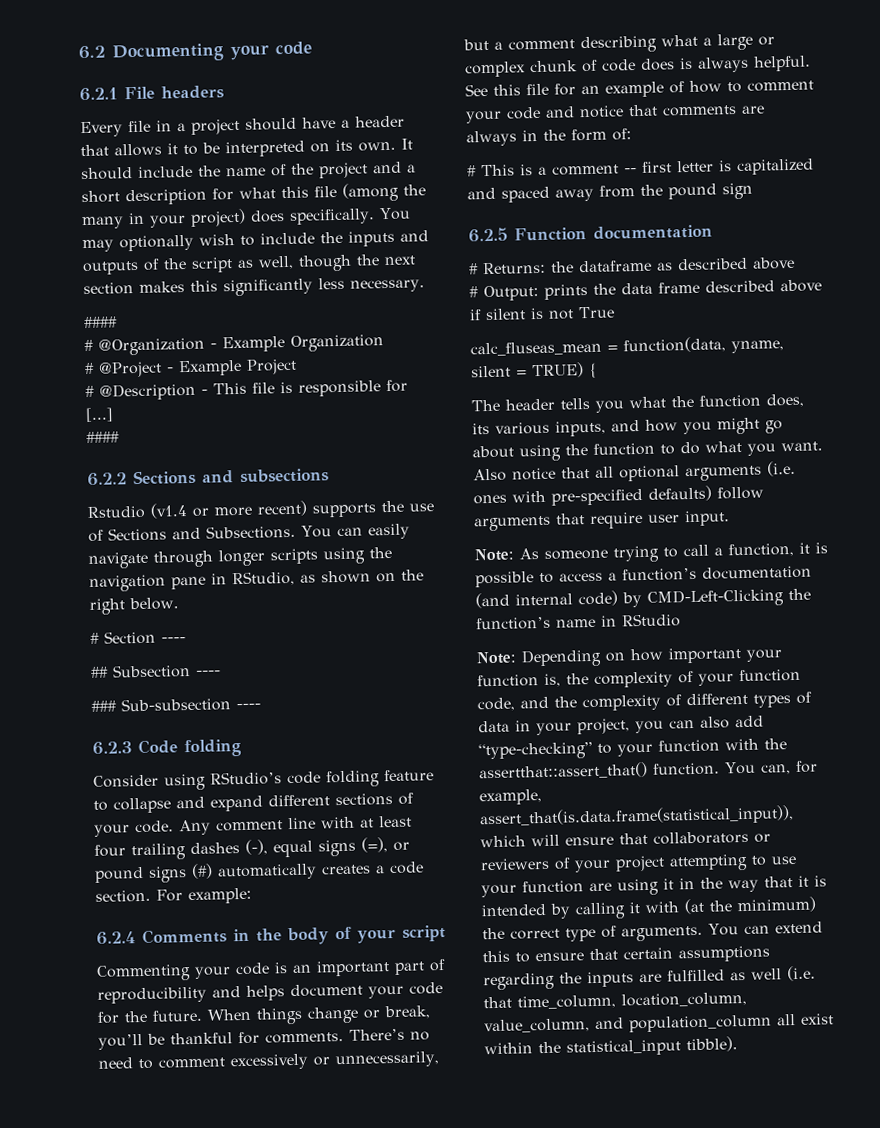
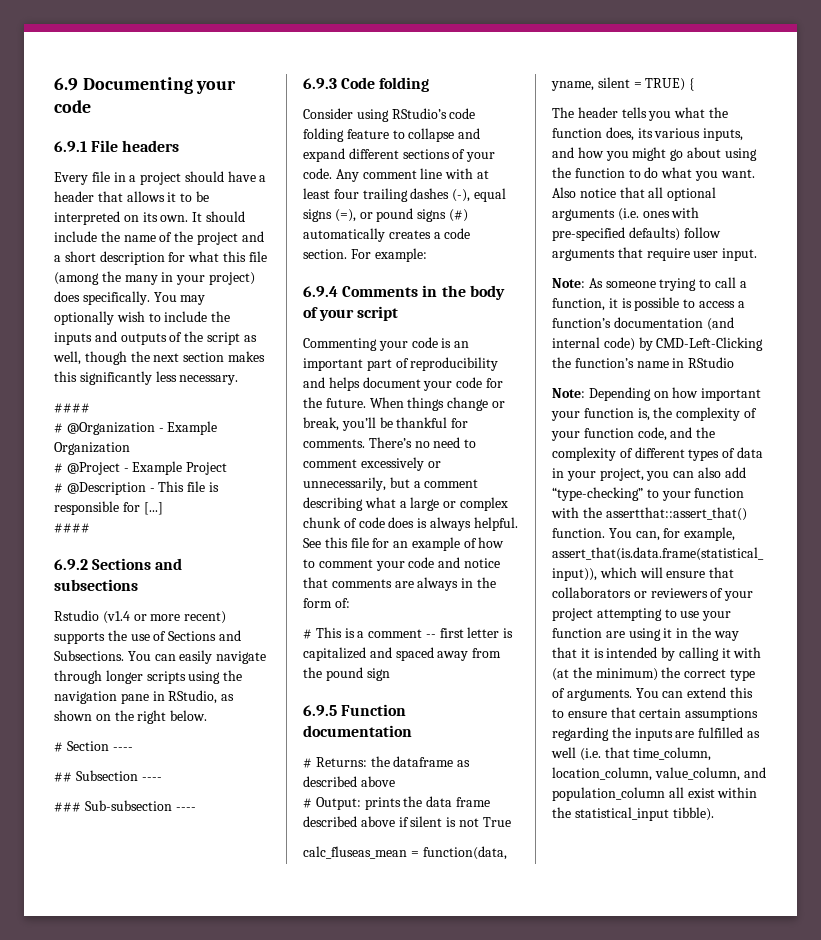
[78,45,106,60] 6.2 -> [54,77,78,91] 6.9
[79,87,118,102] 6.2.1 -> [54,141,87,152] 6.9.1
[87,472,127,487] 6.2.2 -> [54,559,88,570] 6.9.2
[92,741,132,755] 6.2.3 -> [303,78,337,89] 6.9.3
[96,931,136,945] 6.2.4 -> [303,286,338,297] 6.9.4
[468,227,508,243] 6.2.5 -> [303,705,337,716] 6.9.5

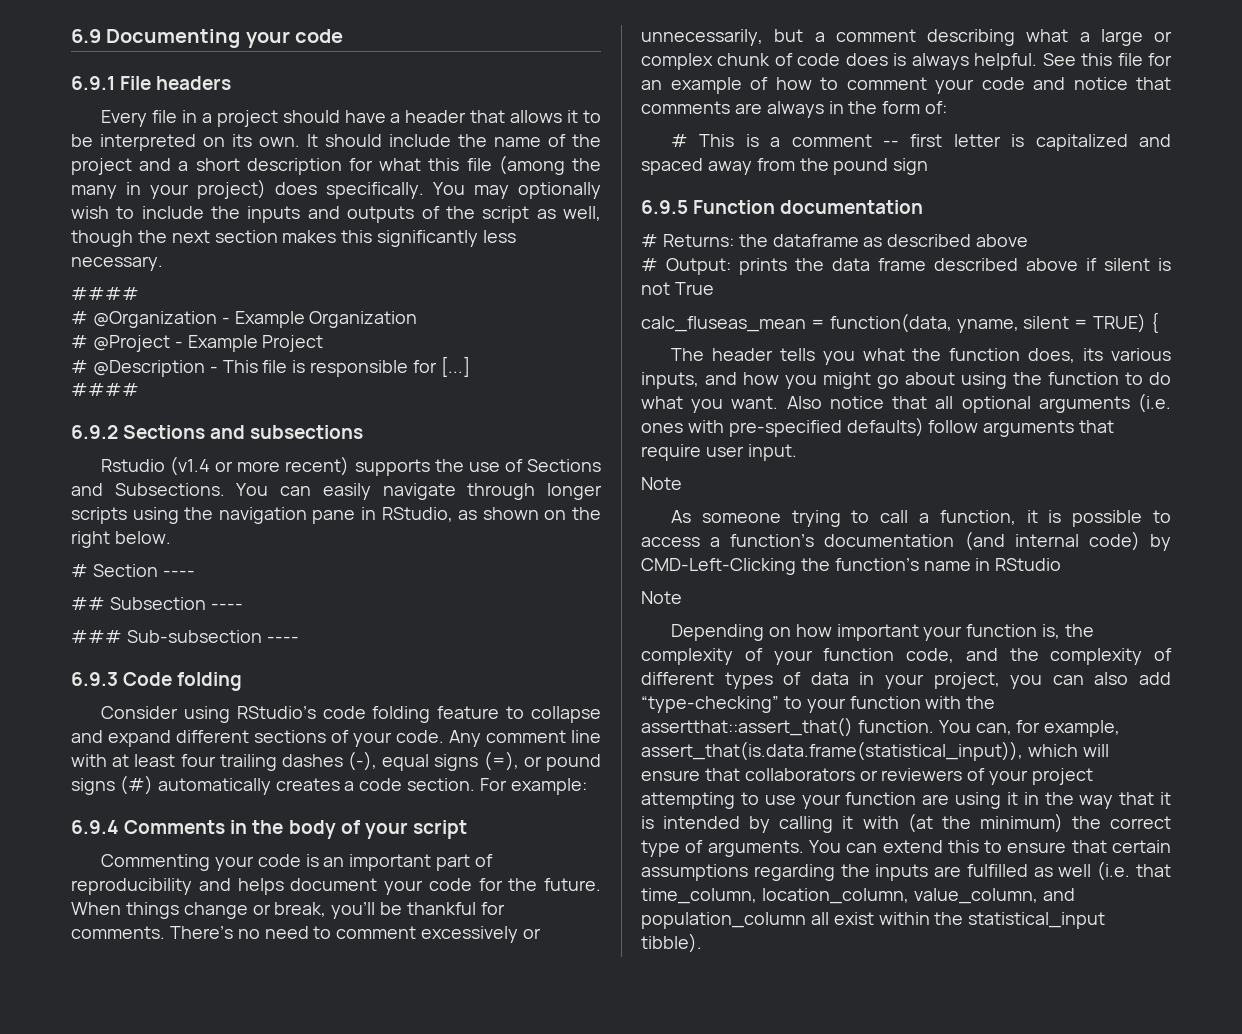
[552,278,585,288] Note: -> [641,477,682,490] Note //
[552,388,585,398] Note: -> [641,591,682,604] Note //

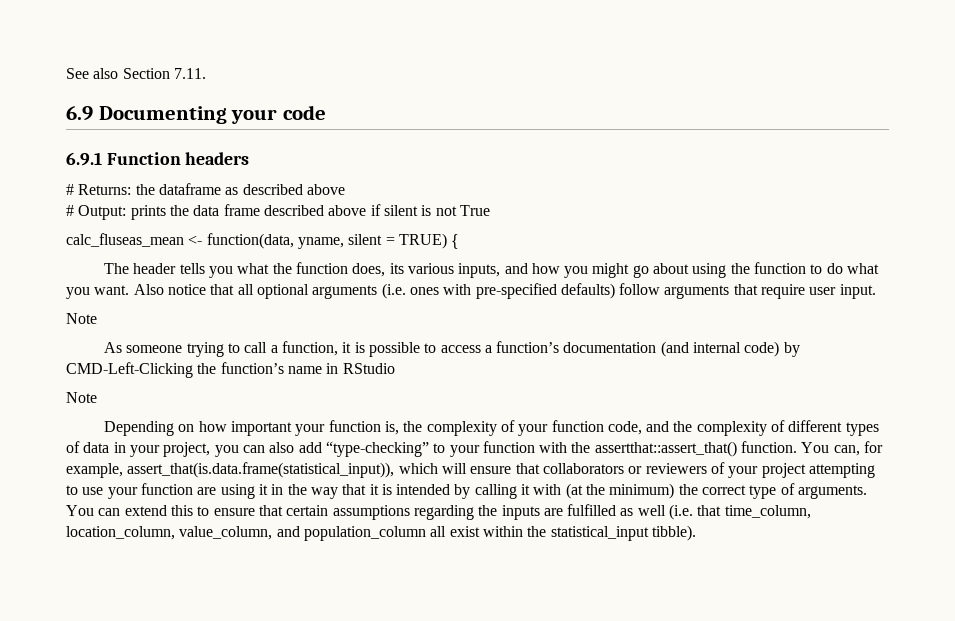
(71, 36) none -> [66,68,206,79] See also Section 7.11. //
[120,76,152,90] File -> [106,152,181,165] Function
[101,110,601,127] [71,134,601,151] [71,155,601,175] [71,179,601,199] [71,206,602,223] [71,230,517,247] [71,256,163,271] [71,287,139,300] [71,311,418,328] [71,335,324,352] [71,356,470,377] [71,383,139,396] [71,425,364,439] [101,456,601,476] [71,483,602,500] [71,507,602,524] [71,531,171,548] [71,564,195,577] [71,597,243,610] [71,630,299,643] [71,672,243,691] [101,706,601,723] [71,730,601,747] [71,751,601,771] [71,775,587,795] [71,820,467,839] [101,854,494,871] [71,878,601,895] [71,902,505,919] [71,926,542,943] [641,29,1172,46] [641,53,1172,70] [641,77,1171,94] [641,101,948,118] [671,134,1171,151] [641,158,929,175] [641,200,924,214] // Every file in a project should have a header that allows it to be interpreted on its own. It should include the name of the project and a short description for what this file (among the many in your project) does specifically. You may optionally wish to include the inputs and outputs of the script as well, though the next section makes this significantly less necessary. // #### // # @Organization - Example Organization // # @Project - Example Project // # @Description - This file is responsible for [...] // #### // 6.9.2 Sections and subsections // Rstudio (v1.4 or more recent) supports the use of Sections and Subsections. You can easily navigate through longer scripts using the navigation pane in RStudio, as shown on the right below. // # Section ---- // ## Subsection ---- // ### Sub-subsection ---- // 6.9.3 Code folding // Consider using RStudio’s code folding feature to collapse and expand different sections of your code. Any comment line with at least four trailing dashes (-), equal signs (=), or pound signs (#) automatically creates a code section. For example: // 6.9.4 Comments in the body of your script // Commenting your code is an important part of reproducibility and helps document your code for the future. When things change or break, you’ll be thankful for comments. There’s no need to comment excessively or unnecessarily, but a comment describing what a large or complex chunk of code does is always helpful. See this file for an example of how to comment your code and notice that comments are always in the form of: // # This is a comment -- first letter is capitalized and spaced away from the pound sign // 6.9.5 Function documentation -> (250, 158) none
[810,319,825,329] = -> [188,235,203,245] <-

